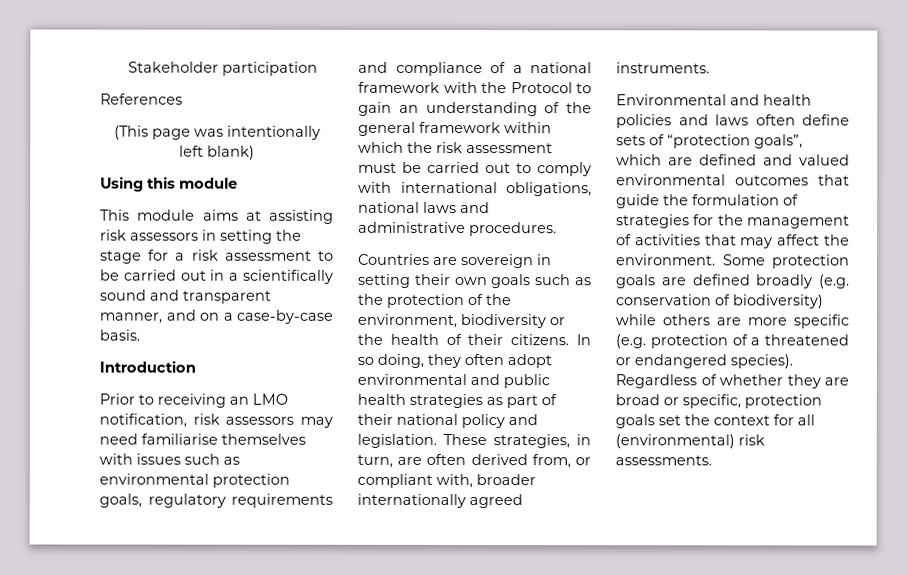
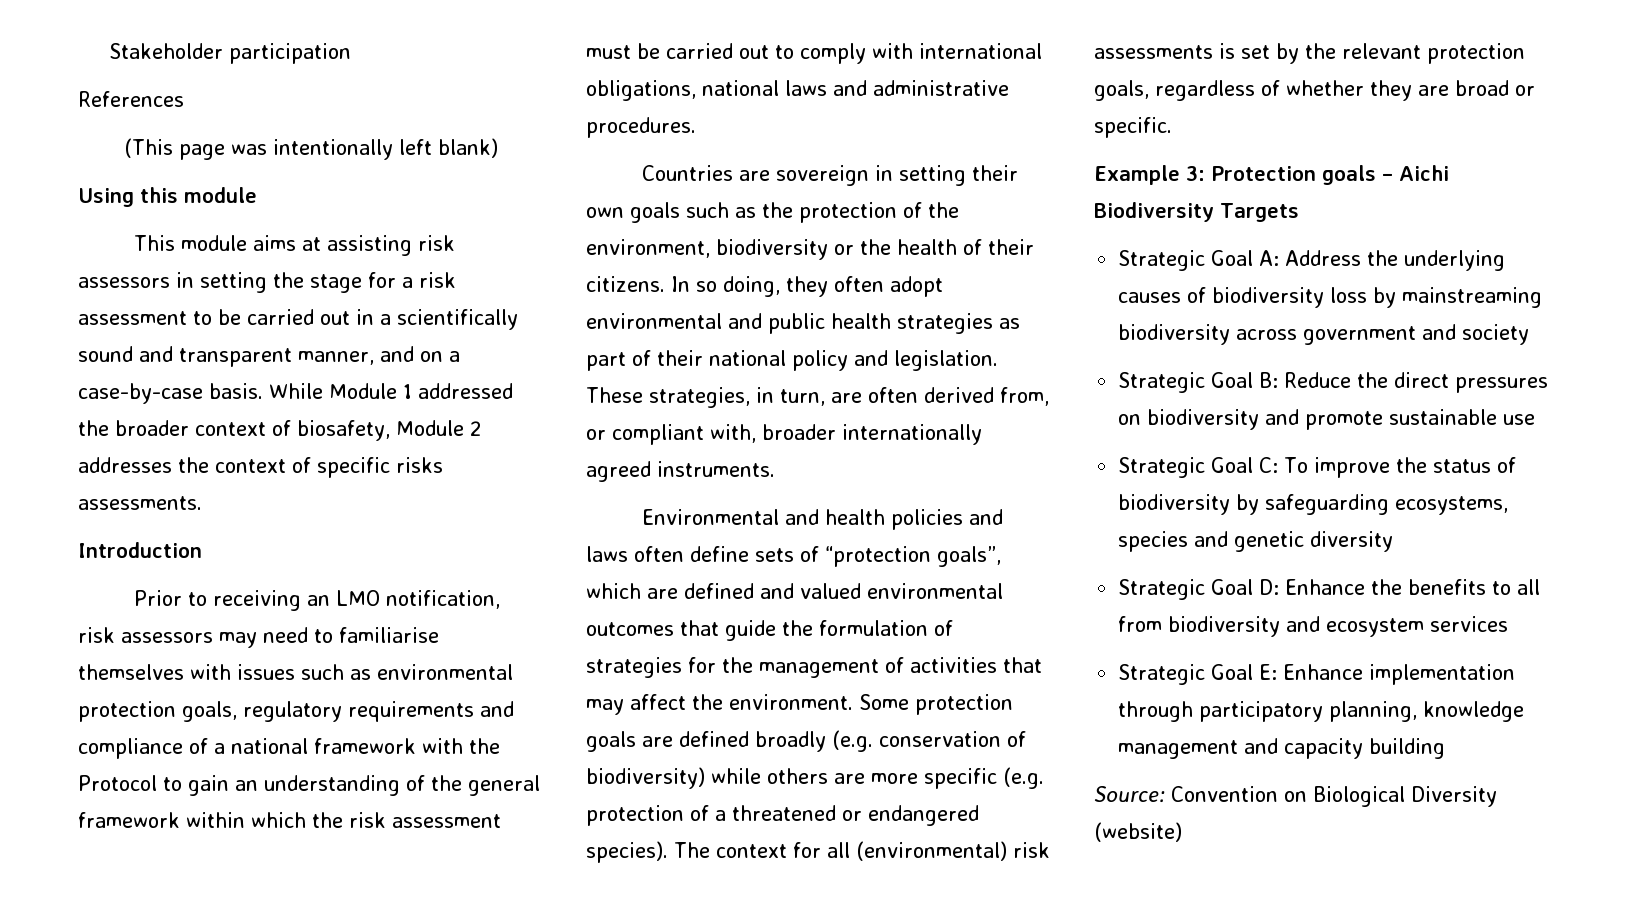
(140, 335) none -> [269,383,513,399] [78,420,481,441] [78,457,443,478] [78,496,202,510] While Module 1 addressed the broader context of biosafety, Module 2 addresses the context of specific risks assessments.
(138, 439) none -> [314,629,333,643] to
[615,374,697,389] Regardless -> [674,841,1050,861] [1094,43,1525,64] [1094,80,1255,101] The context for all (environmental) risk assessments is set by the relevant protection goals, regardless
[682,394,822,409] [615,414,815,429] [615,434,765,449] [615,455,712,466] specific, protection goals set the context for all (environmental) risk assessments. -> [1094,117,1172,138] [1094,165,1449,185] [1094,202,1299,222] [1118,250,1506,271] [1118,287,1543,308] [1118,324,1530,345] [1118,372,1549,393] [1118,409,1536,430] [1118,457,1517,478] [1118,494,1509,515] [1118,531,1394,552] [1118,579,1541,600] [1118,616,1509,637] [1118,664,1516,685] [1118,701,1525,722] [1118,738,1446,759] [1094,786,1497,807] [1094,822,1182,842] specific. // Example 3: Protection goals – Aichi Biodiversity Targets // Strategic Goal A: Address the underlying causes of biodiversity loss by mainstreaming biodiversity across government and society // Strategic Goal B: Reduce the direct pressures on biodiversity and promote sustainable use // Strategic Goal C: To improve the status of biodiversity by safeguarding ecosystems, species and genetic diversity // Strategic Goal D: Enhance the benefits to all from biodiversity and ecosystem services // Strategic Goal E: Enhance implementation through participatory planning, knowledge management and capacity building // Source: Convention on Biological Diversity (website)

